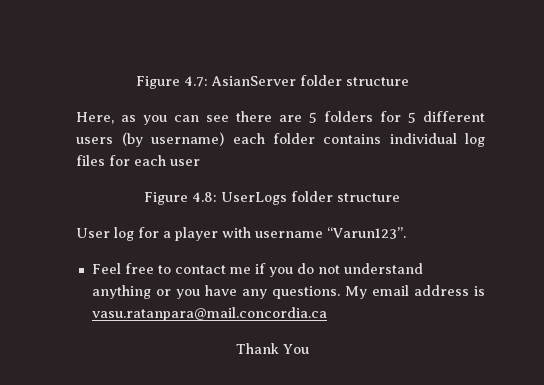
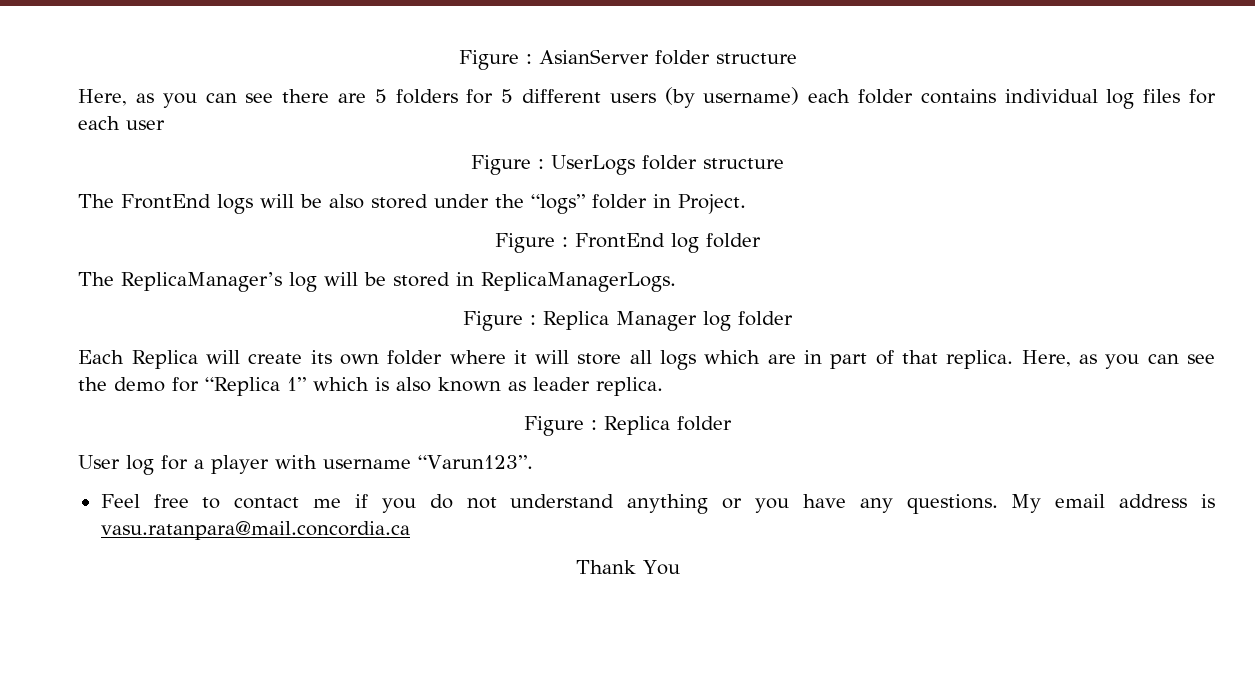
[135,76,208,89] Figure 4.7: -> [458,50,532,70] Figure :
[192,192,217,202] 4.8: -> [538,159,544,169] :
(400, 197) none -> [78,194,747,214] [495,233,761,253] [78,272,677,292] [463,311,793,331] [78,350,1215,370] [78,377,664,396] [524,416,732,436] // The FrontEnd logs will be also stored under the “logs” folder in Project. // Figure : FrontEnd log folder // The ReplicaManager’s log will be stored in ReplicaManagerLogs. // Figure : Replica Manager log folder // Each Replica will create its own folder where it will store all logs which are in part of that replica. Here, as you can see the demo for “Replica 1” which is also known as leader replica. // Figure : Replica folder

